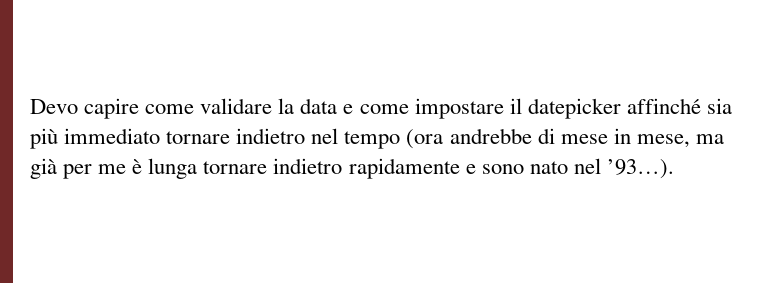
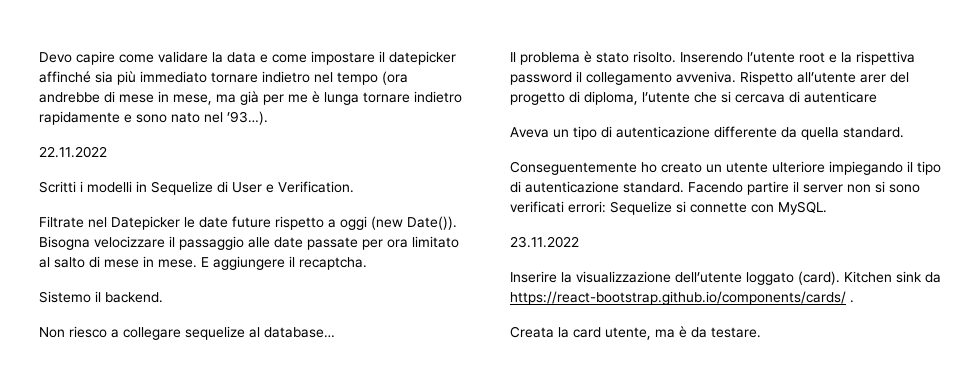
(674, 169) none -> [39,146,107,158] [39,181,354,195] [39,216,457,230] [39,236,459,250] [39,256,367,270] [39,291,163,303] [39,326,335,340] [510,51,915,65] [510,71,909,85] [510,91,877,105] [510,126,904,140] [510,161,941,175] [510,181,920,195] [510,201,827,215] [510,236,579,248] [510,271,941,285] [510,291,854,305] [510,326,761,340] // 22.11.2022 // Scritti i modelli in Sequelize di User e Verification. // Filtrate nel Datepicker le date future rispetto a oggi (new Date()). Bisogna velocizzare il passaggio alle date passate per ora limitato al salto di mese in mese. E aggiungere il recaptcha. // Sistemo il backend. // Non riesco a collegare sequelize al database… // Il problema è stato risolto. Inserendo l’utente root e la rispettiva password il collegamento avveniva. Rispetto all’utente arer del progetto di diploma, l’utente che si cercava di autenticare // Aveva un tipo di autenticazione differente da quella standard. // Conseguentemente ho creato un utente ulteriore impiegando il tipo di autenticazione standard. Facendo partire il server non si sono verificati errori: Sequelize si connette con MySQL. // 23.11.2022 // Inserire la visualizzazione dell’utente loggato (card). Kitchen sink da https://react-bootstrap.github.io/components/cards/ . // Creata la card utente, ma è da testare.

